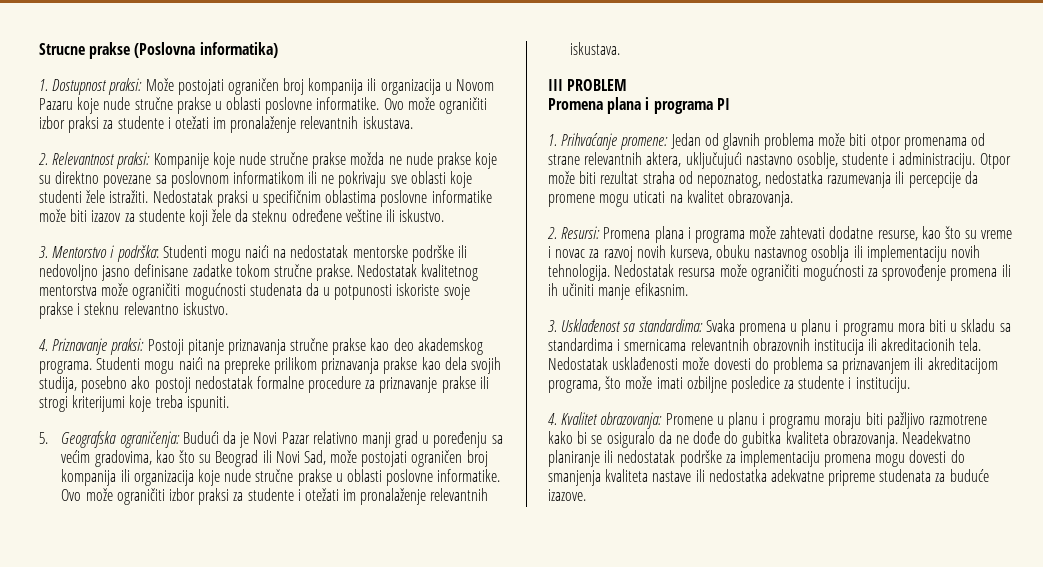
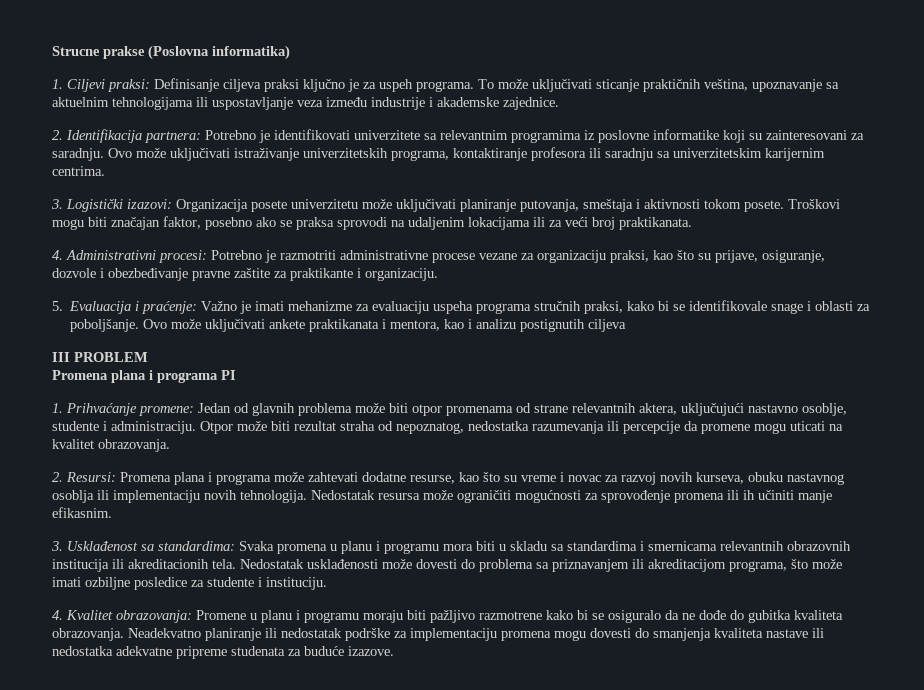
[52,78,495,95] [39,97,488,114] [39,116,413,133] [38,152,498,169] [39,171,473,188] [39,190,492,207] [39,209,445,226] [39,245,468,262] [39,264,479,281] [39,283,470,300] [39,302,228,319] [39,338,483,355] [39,357,502,374] [39,376,489,393] [39,395,229,412] [39,431,503,448] [61,450,488,467] [61,469,501,486] [61,488,489,505] [570,42,621,55] Dostupnost praksi: Može postojati ograničen broj kompanija ili organizacija u Novom Pazaru koje nude stručne prakse u oblasti poslovne informatike. Ovo može ograničiti izbor praksi za studente i otežati im pronalaženje relevantnih iskustava. // 2. Relevantnost praksi: Kompanije koje nude stručne prakse možda ne nude prakse koje su direktno povezane sa poslovnom informatikom ili ne pokrivaju sve oblasti koje studenti žele istražiti. Nedostatak praksi u specifičnim oblastima poslovne informatike može biti izazov za studente koji žele da steknu određene veštine ili iskustvo. // 3. Mentorstvo i podrška: Studenti mogu naići na nedostatak mentorske podrške ili nedovoljno jasno definisane zadatke tokom stručne prakse. Nedostatak kvalitetnog mentorstva može ograničiti mogućnosti studenata da u potpunosti iskoriste svoje prakse i steknu relevantno iskustvo. // 4. Priznavanje praksi: Postoji pitanje priznavanja stručne prakse kao deo akademskog programa. Studenti mogu naići na prepreke prilikom priznavanja prakse kao dela svojih studija, posebno ako postoji nedostatak formalne procedure za priznavanje prakse ili strogi kriterijumi koje treba ispuniti. // 5. Geografska ograničenja: Budući da je Novi Pazar relativno manji grad u poređenju sa većim gradovima, kao što su Beograd ili Novi Sad, može postojati ograničen broj kompanija ili organizacija koje nude stručne prakse u oblasti poslovne informatike. Ovo može ograničiti izbor praksi za studente i otežati im pronalaženje relevantnih iskustava. -> [67,78,839,92] [52,97,559,110] [52,129,864,143] [52,147,825,161] [52,166,105,176] [51,199,840,212] [52,216,692,230] [52,250,825,263] [52,268,438,281] [52,300,871,314] [70,319,627,332] Ciljevi praksi: Definisanje ciljeva praksi ključno je za uspeh programa. To može uključivati sticanje praktičnih veština, upoznavanje sa aktuelnim tehnologijama ili uspostavljanje veza između industrije i akademske zajednice. // 2. Identifikacija partnera: Potrebno je identifikovati univerzitete sa relevantnim programima iz poslovne informatike koji su zainteresovani za saradnju. Ovo može uključivati istraživanje univerzitetskih programa, kontaktiranje profesora ili saradnju sa univerzitetskim karijernim centrima. // 3. Logistički izazovi: Organizacija posete univerzitetu može uključivati planiranje putovanja, smeštaja i aktivnosti tokom posete. Troškovi mogu biti značajan faktor, posebno ako se praksa sprovodi na udaljenim lokacijama ili za veći broj praktikanata. // 4. Administrativni procesi: Potrebno je razmotriti administrativne procese vezane za organizaciju praksi, kao što su prijave, osiguranje, dozvole i obezbeđivanje pravne zaštite za praktikante i organizaciju. // 5. Evaluacija i praćenje: Važno je imati mehanizme za evaluaciju uspeha programa stručnih praksi, kako bi se identifikovale snage i oblasti za poboljšanje. Ovo može uključivati ankete praktikanata i mentora, kao i analizu postignutih ciljeva

